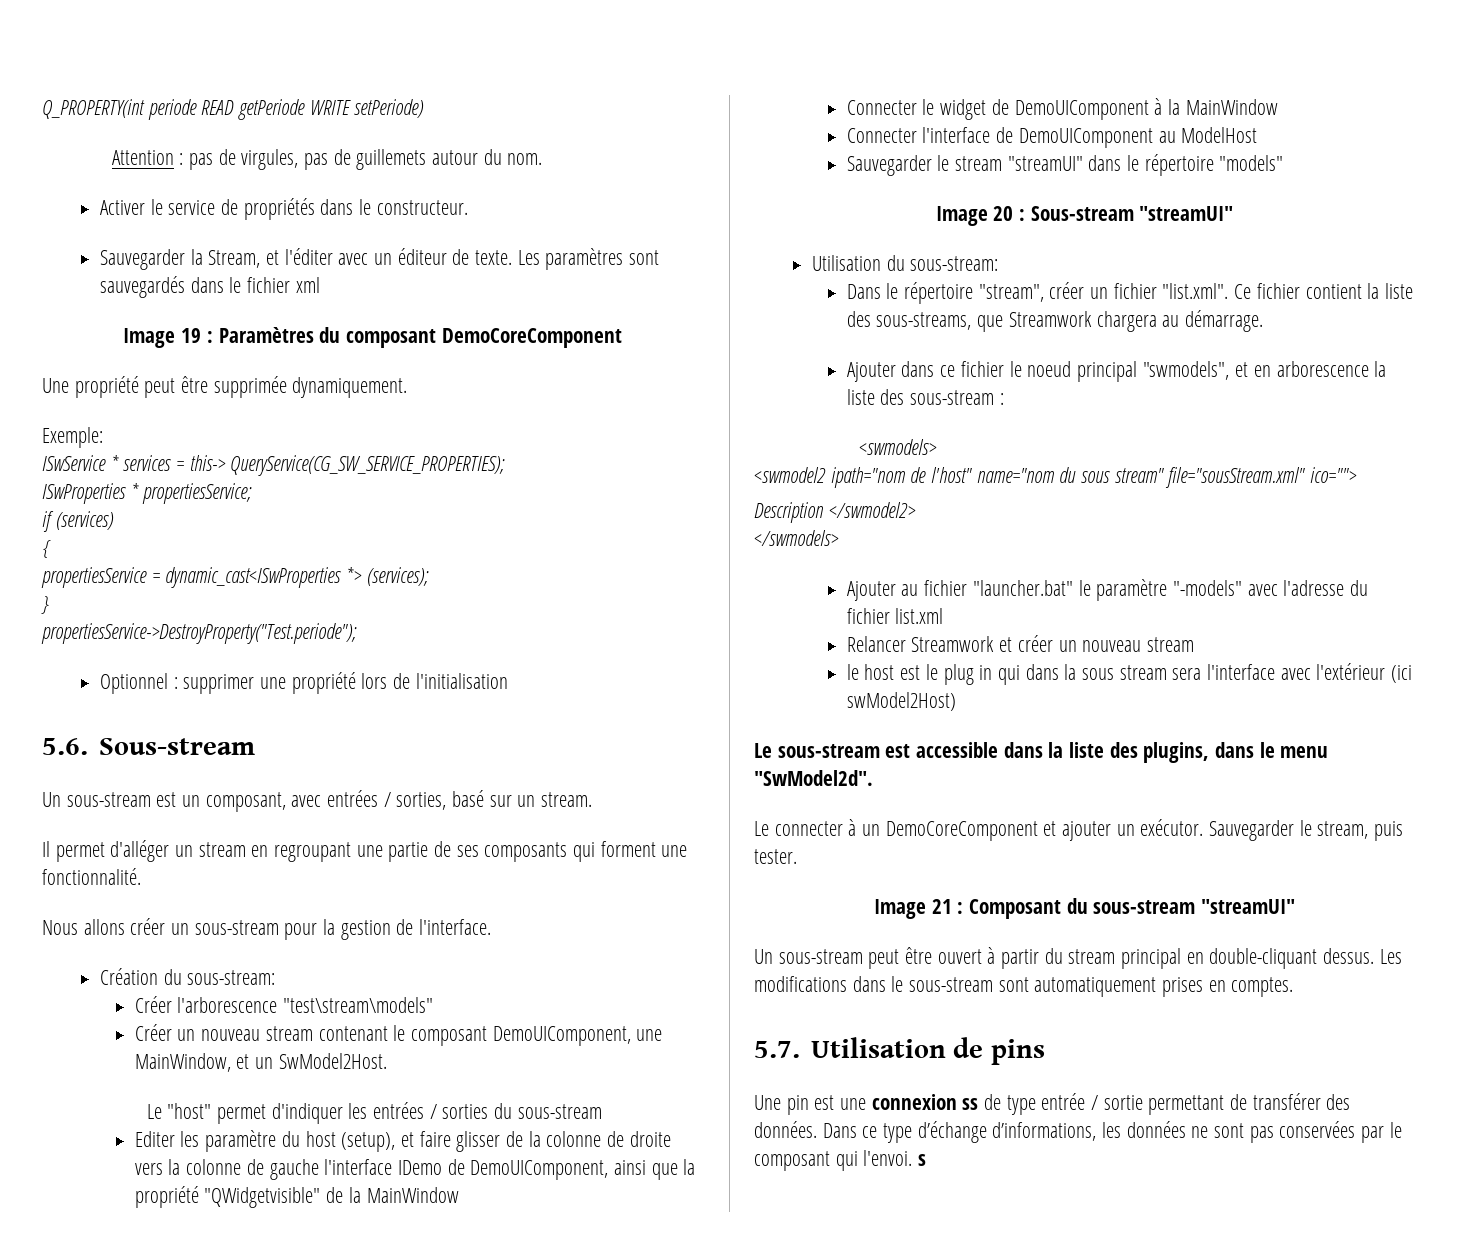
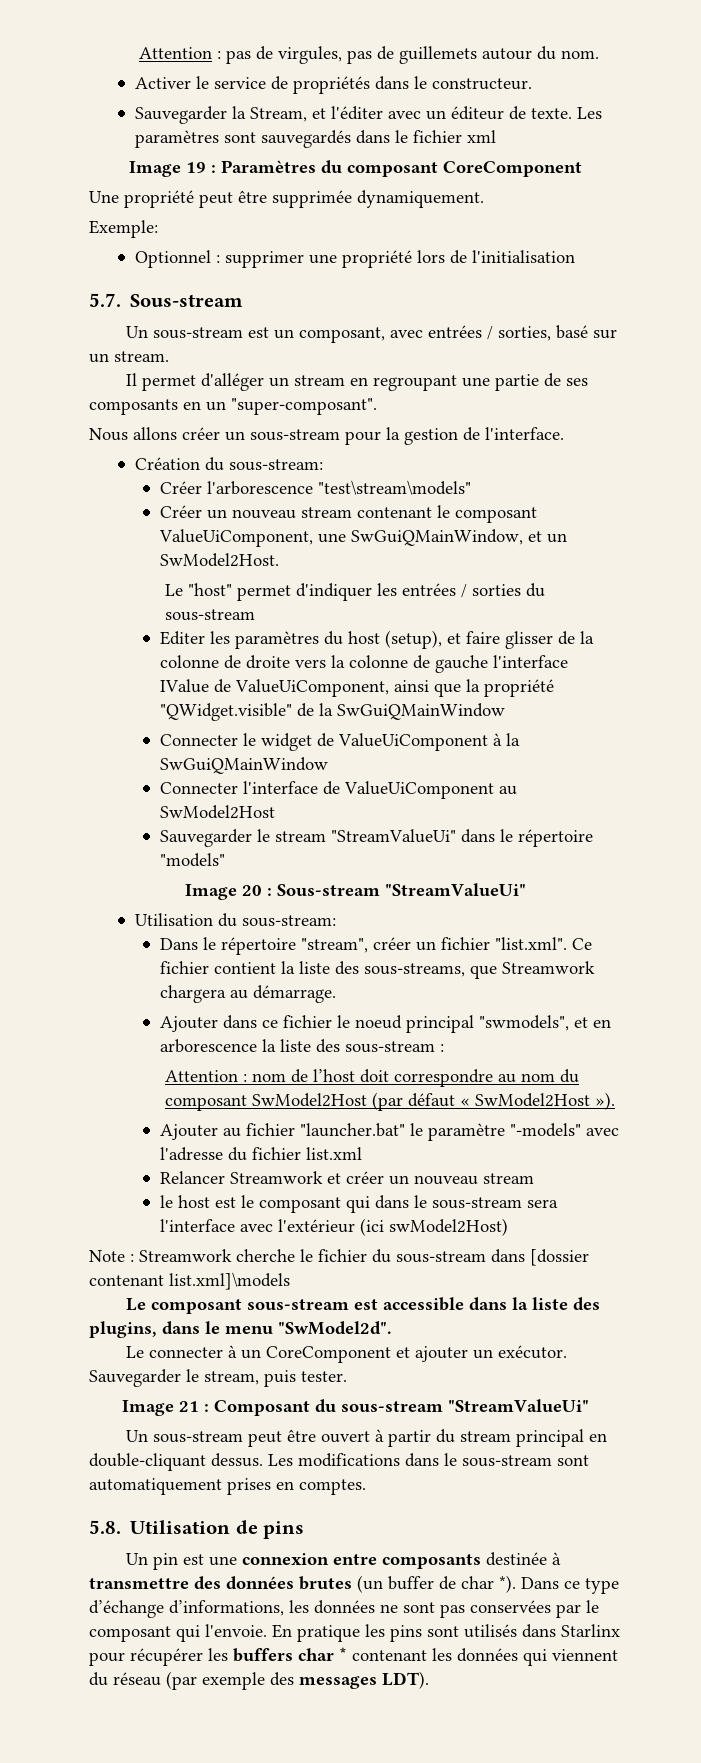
[42,99,425,120] Q_PROPERTY(int periode READ getPeriode WRITE setPeriode) // -> (139, 53) none
[441,328,622,348] DemoCoreComponent -> [442,161,582,177] CoreComponent
[42,455,506,476] [42,483,253,504] [42,511,114,532] [42,540,51,558] [41,567,429,588] [41,596,49,614] [41,623,357,644] // ISwService * services = this-> QueryService(CG_SW_SERVICE_PROPERTIES); // ISwProperties * propertiesService; // if (services) // { // propertiesService = dynamic_cast<ISwProperties *> (services); // } // propertiesService->DestroyProperty("Test.periode"); -> (158, 229) none
[42,738,88,755] 5.6. -> [89,293,121,307] 5.7.
[573,841,688,862] [42,868,141,885] qui forment une fonctionnalité. -> [183,398,377,415] en un "super-composant".
[492,1026,663,1046] [134,1053,231,1072] DemoUIComponent, une MainWindow, -> [158,529,523,547] ValueUiComponent, une SwGuiQMainWindow,
[205,1130,277,1152] paramètre -> [234,631,319,649] paramètres
[397,1159,609,1180] IDemo de DemoUIComponent, -> [159,679,389,697] IValue de ValueUiComponent,
[204,1187,459,1208] "QWidgetvisible" de la MainWindow -> [159,703,505,721] "QWidget.visible" de la SwGuiQMainWindow
[1014,100,1149,120] DemoUIComponent -> [337,733,488,751] ValueUiComponent
[1185,99,1278,115] MainWindow -> [159,757,328,774] SwGuiQMainWindow
[1018,127,1258,148] DemoUIComponent au ModelHost -> [343,781,517,799] [159,805,275,819] ValueUiComponent au SwModel2Host
[1007,156,1083,171] "streamUI" -> [330,829,456,843] "StreamValueUi"
[1139,206,1234,221] "streamUI" -> [384,883,526,897] "StreamValueUi"
[858,439,937,455] [754,467,1357,488] [754,502,916,523] [754,530,839,546] <swmodels> // <swmodel2 ipath="nom de l'host" name="nom du sous stream" file="sousStream.xml" ico=""> // Description </swmodel2> // </swmodels> -> [164,1069,579,1087] [164,1092,615,1111] Attention : nom de l’host doit correspondre au nom du composant SwModel2Host (par défaut « SwModel2Host »).
[943,664,1167,685] plug in qui dans la sous stream -> [258,1195,522,1213] composant qui dans le sous-stream
[754,743,772,758] // Le -> [89,1249,589,1266] [89,1272,290,1290] [125,1298,242,1314] // Note : Streamwork cherche le fichier du sous-stream dans [dossier contenant list.xml]\models // Le composant
[885,821,1038,841] DemoCoreComponent -> [265,1346,391,1363] CoreComponent
[1201,899,1296,914] "streamUI" -> [447,1399,589,1413] "StreamValueUi"
[754,1041,800,1058] 5.7. -> [89,1520,121,1534] 5.8.
[754,1095,781,1110] Une -> [125,1553,148,1565] Un
[962,1093,1351,1115] [754,1121,817,1138] ss de type entrée / sortie permettant de transférer des données. -> [332,1552,561,1569] [89,1575,516,1593] entre composants destinée à transmettre des données brutes (un buffer de char *).
[863,1150,926,1166] l'envoi. s -> [205,1624,620,1642] [89,1647,618,1666] [89,1671,429,1690] l'envoie. En pratique les pins sont utilisés dans Starlinx pour récupérer les buffers char * contenant les données qui viennent du réseau (par exemple des messages LDT).

